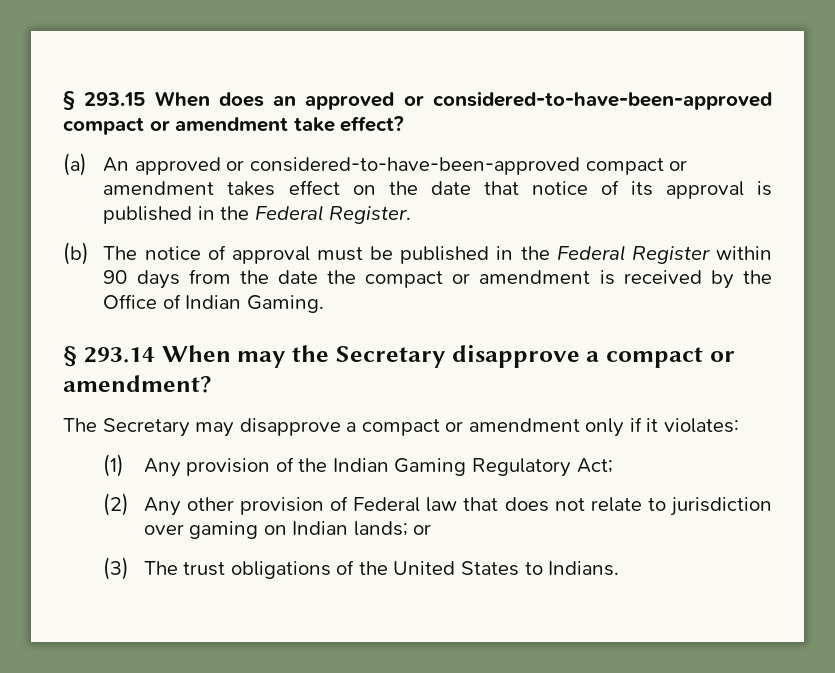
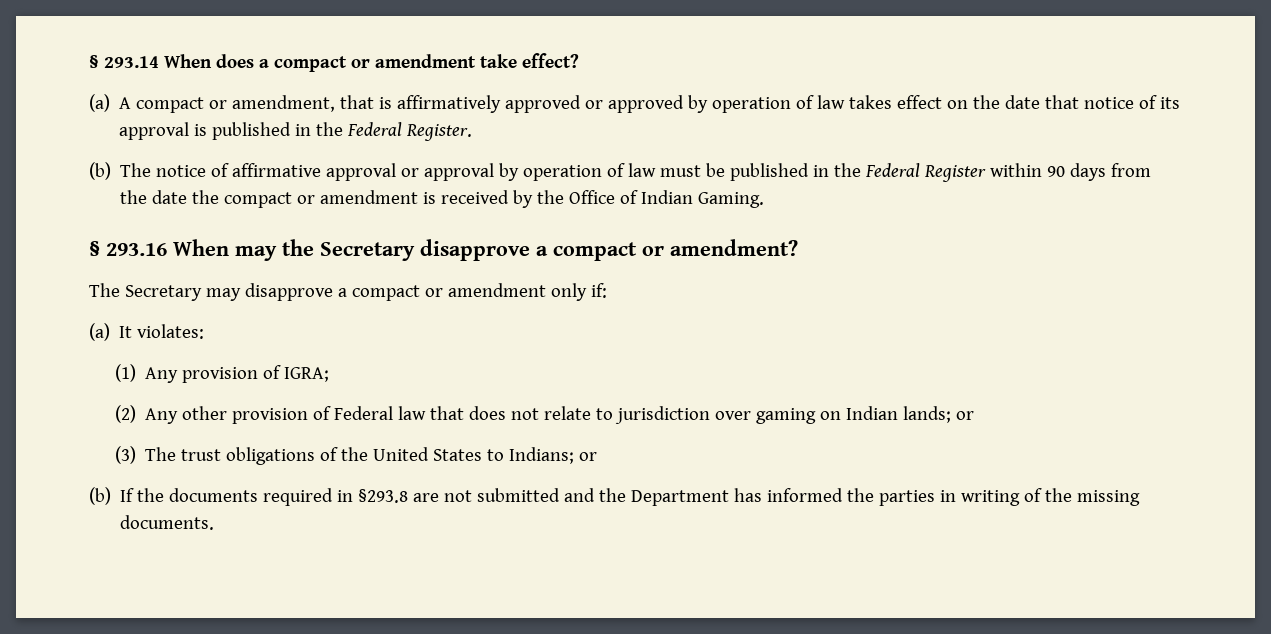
[63,91,146,110] § 293.15 -> [89,55,159,68] § 293.14
[273,91,772,110] an approved or considered-to-have-been-approved -> [258,59,269,68] a
[103,157,688,175] [103,181,215,195] An approved or considered-to-have-been-approved compact or amendment -> [119,95,846,113] A compact or amendment, that is affirmatively approved or approved by operation of law
[231,246,310,264] approval -> [232,163,657,181] affirmative approval or approval by operation of law
[83,347,155,363] 293.14 -> [106,243,167,256] 293.16
[629,417,659,432] if it -> [590,283,607,298] [89,323,133,341] if: // (a) It
[298,458,613,477] the Indian Gaming Regulatory Act; -> [284,367,330,382] IGRA;
[548,561,620,576] Indians. -> [509,447,598,464] [89,487,1141,506] [120,515,215,530] Indians; or // (b) If the documents required in §293.8 are not submitted and the Department has informed the parties in writing of the missing documents.

